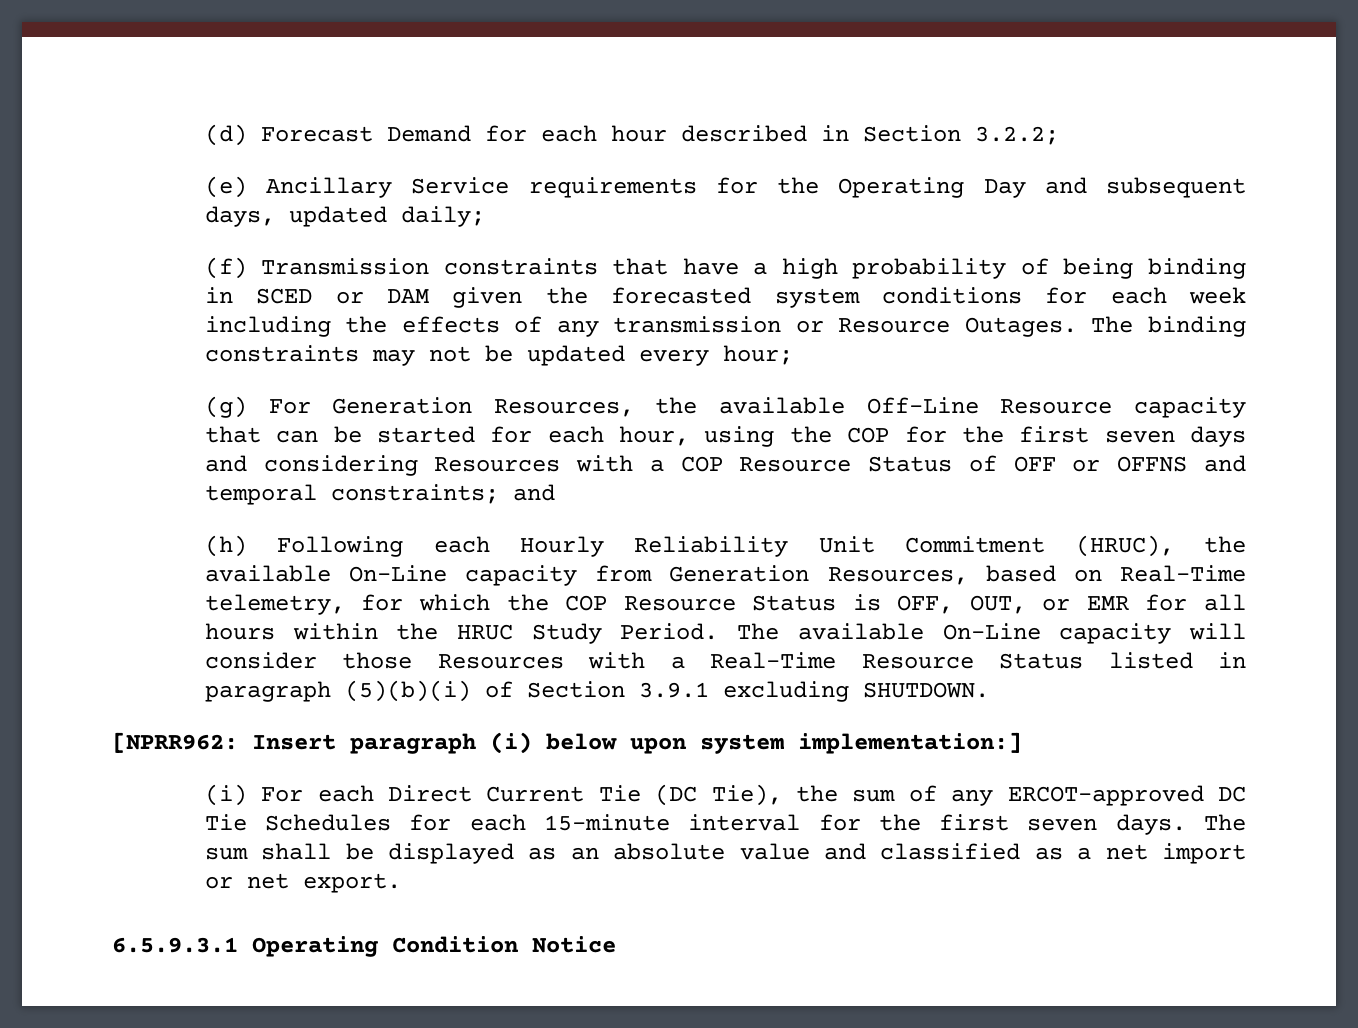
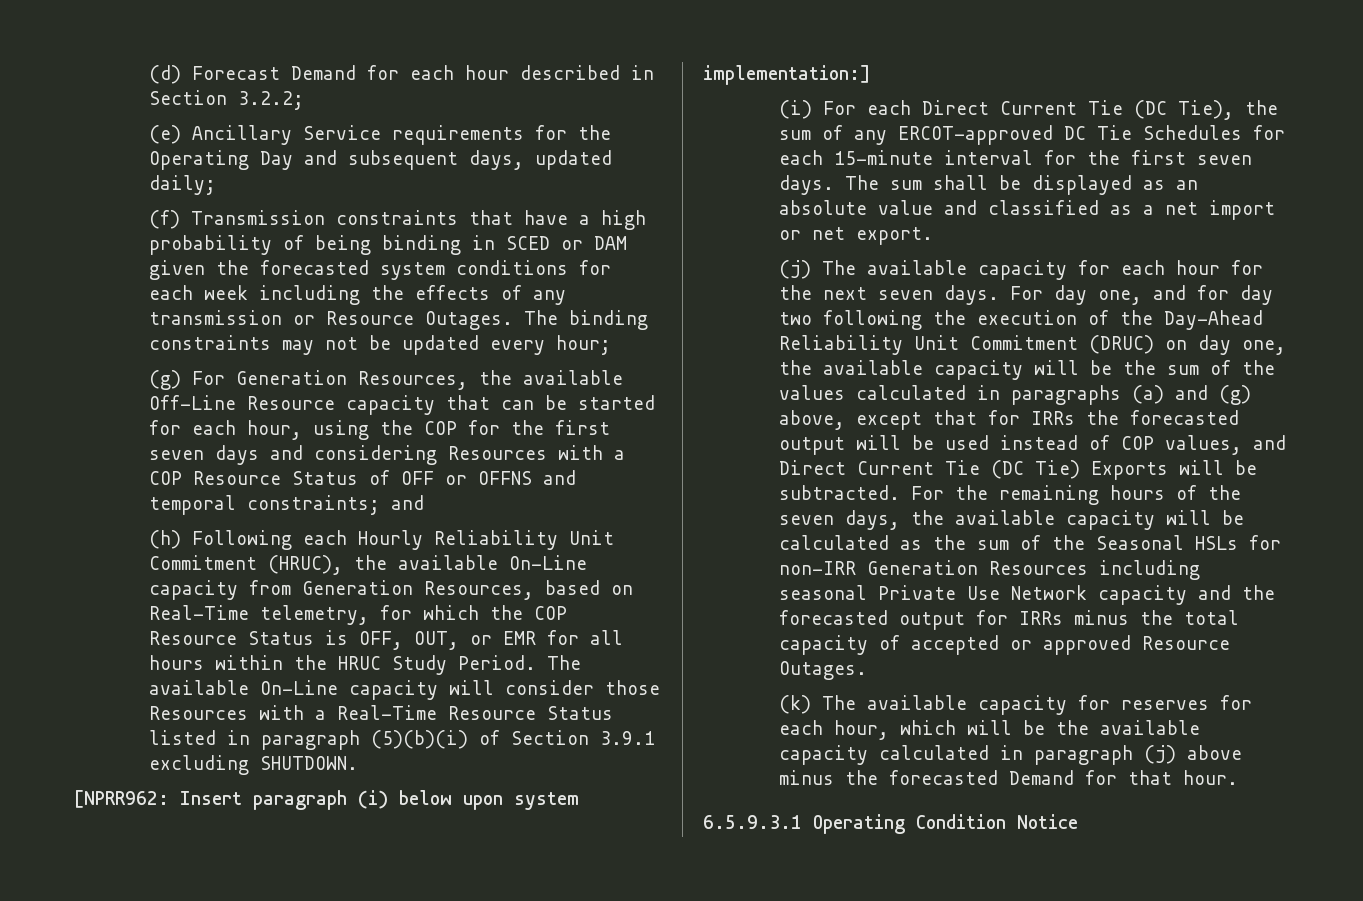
(401, 883) none -> [778,260,1263,280] [778,285,1273,305] [778,310,1263,330] [778,335,1286,355] [778,360,1275,380] [778,385,1251,405] [778,410,1239,430] [778,435,1286,455] [778,460,1257,480] [778,485,1241,505] [778,510,1244,530] [778,535,1281,550] [778,560,1200,580] [778,585,1275,605] [778,610,1239,630] [778,635,1230,655] [778,661,867,680] [778,695,1252,715] [778,720,1200,740] [778,745,1242,765] [778,770,1238,785] // (j) The available capacity for each hour for the next seven days. For day one, and for day two following the execution of the Day-Ahead Reliability Unit Commitment (DRUC) on day one, the available capacity will be the sum of the values calculated in paragraphs (a) and (g) above, except that for IRRs the forecasted output will be used instead of COP values, and Direct Current Tie (DC Tie) Exports will be subtracted. For the remaining hours of the seven days, the available capacity will be calculated as the sum of the Seasonal HSLs for non-IRR Generation Resources including seasonal Private Use Network capacity and the forecasted output for IRRs minus the total capacity of accepted or approved Resource Outages. // (k) The available capacity for reserves for each hour, which will be the available capacity calculated in paragraph (j) above minus the forecasted Demand for that hour.

